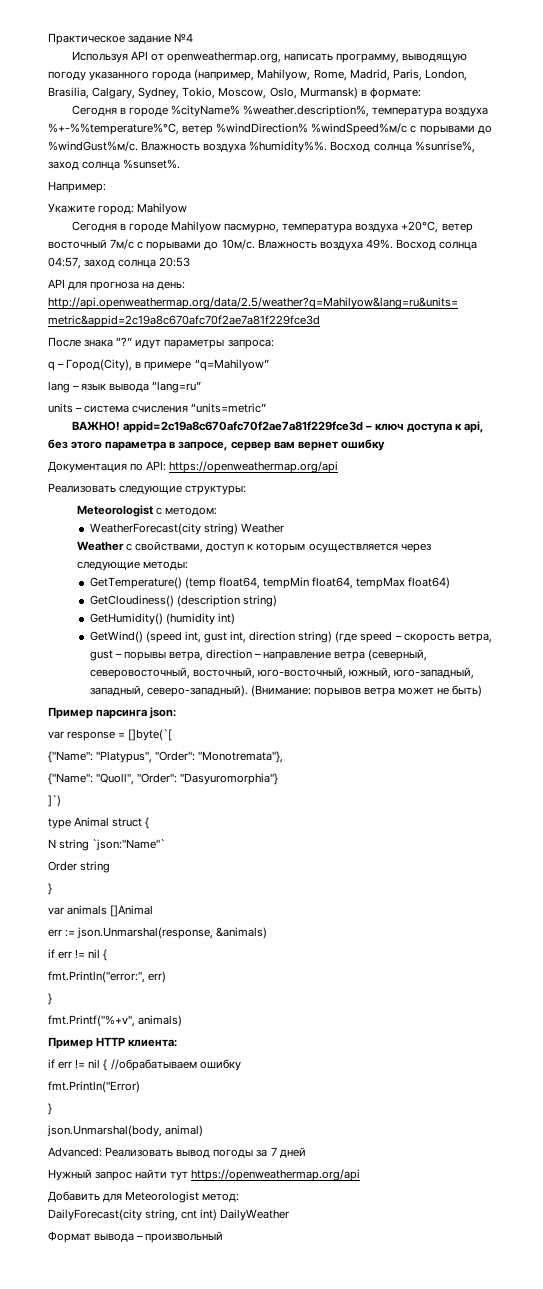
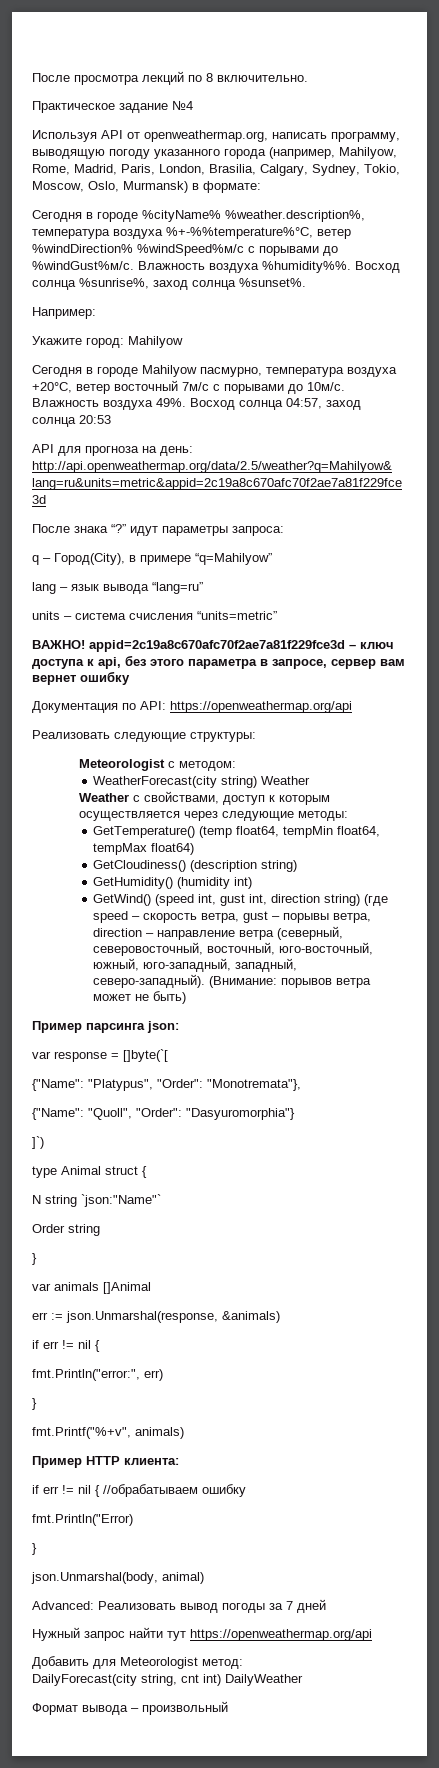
(48, 39) none -> [32,71,308,85] После просмотра лекций по 8 включительно. //

